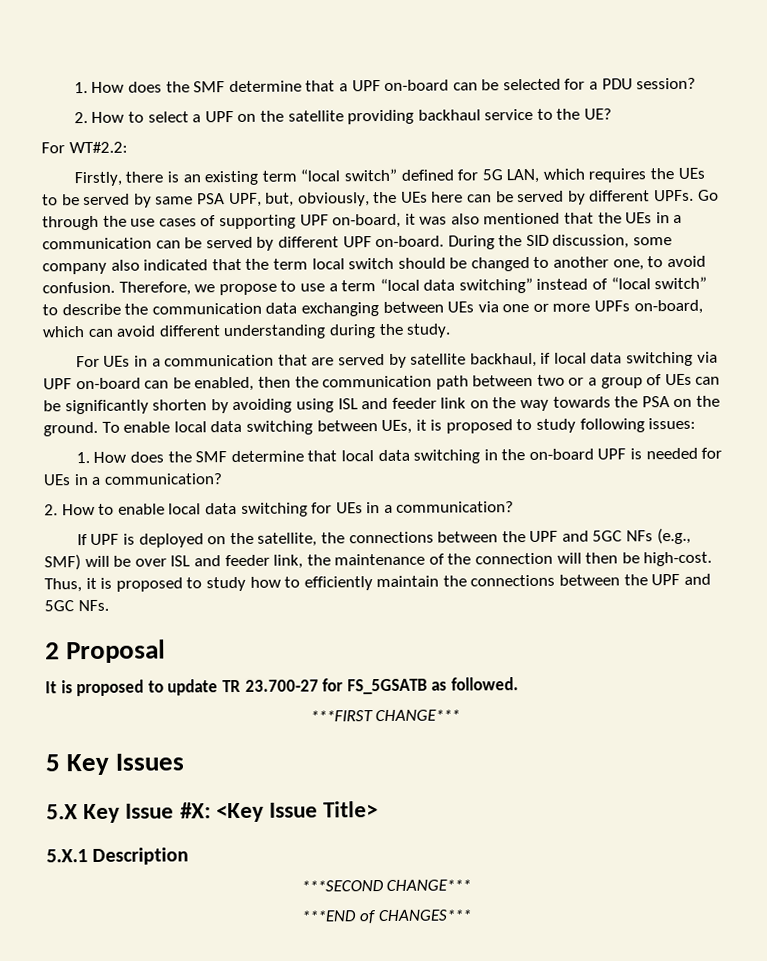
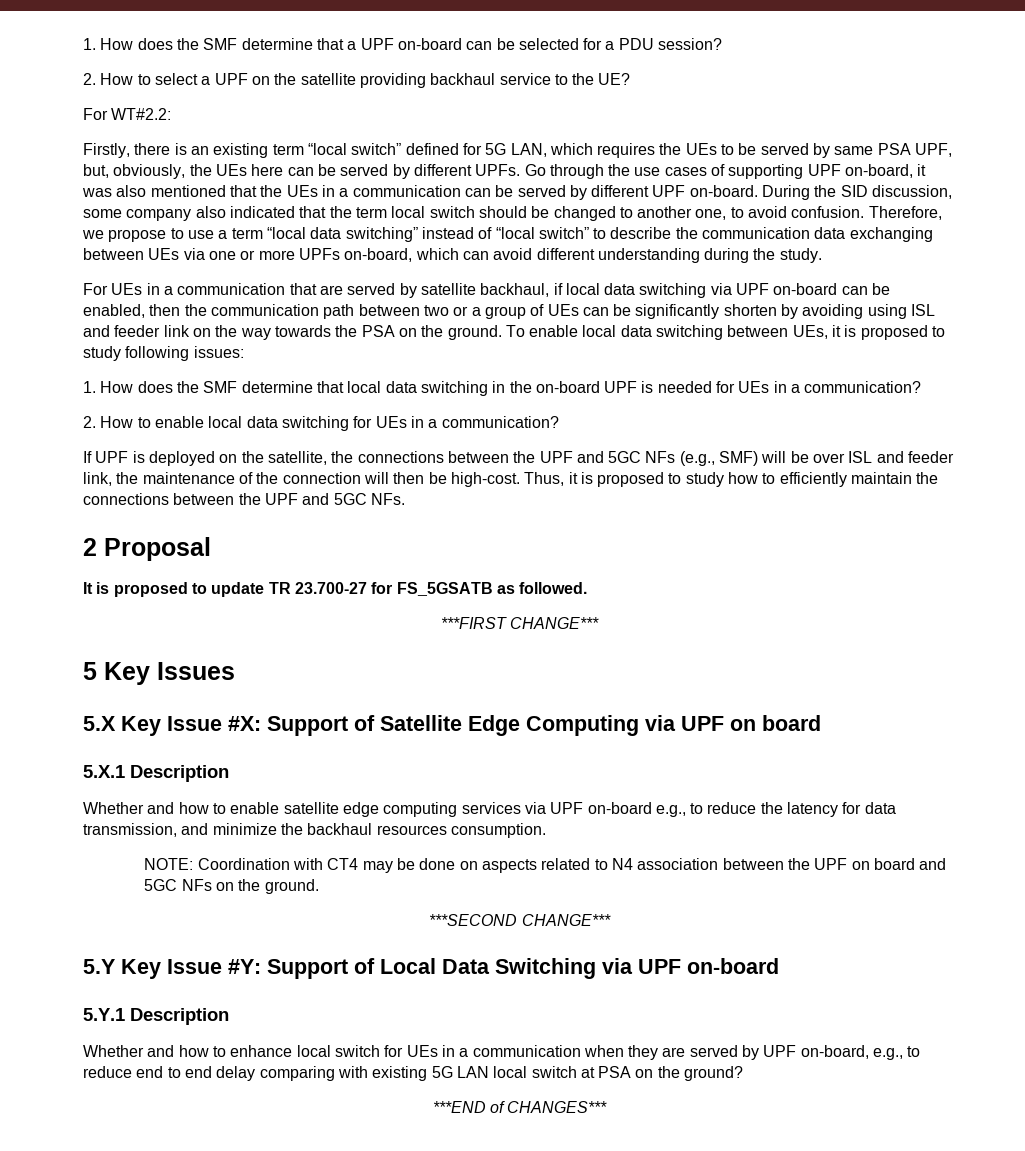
[215,801,379,823] [46,847,190,865] [300,879,472,892] <Key Issue Title> // 5.X.1 Description // ***SECOND CHANGE*** -> [267,715,821,736] [83,765,229,782] [83,802,896,817] [83,823,546,838] [144,858,947,873] [144,879,319,894] [429,914,611,926] [83,958,779,979] [83,1008,229,1025] [83,1045,921,1060] [83,1066,744,1081] Support of Satellite Edge Computing via UPF on board // 5.X.1 Description // Whether and how to enable satellite edge computing services via UPF on-board e.g., to reduce the latency for data transmission, and minimize the backhaul resources consumption. // NOTE: Coordination with CT4 may be done on aspects related to N4 association between the UPF on board and 5GC NFs on the ground. // ***SECOND CHANGE*** // 5.Y Key Issue #Y: Support of Local Data Switching via UPF on-board // 5.Y.1 Description // Whether and how to enhance local switch for UEs in a communication when they are served by UPF on-board, e.g., to reduce end to end delay comparing with existing 5G LAN local switch at PSA on the ground?

